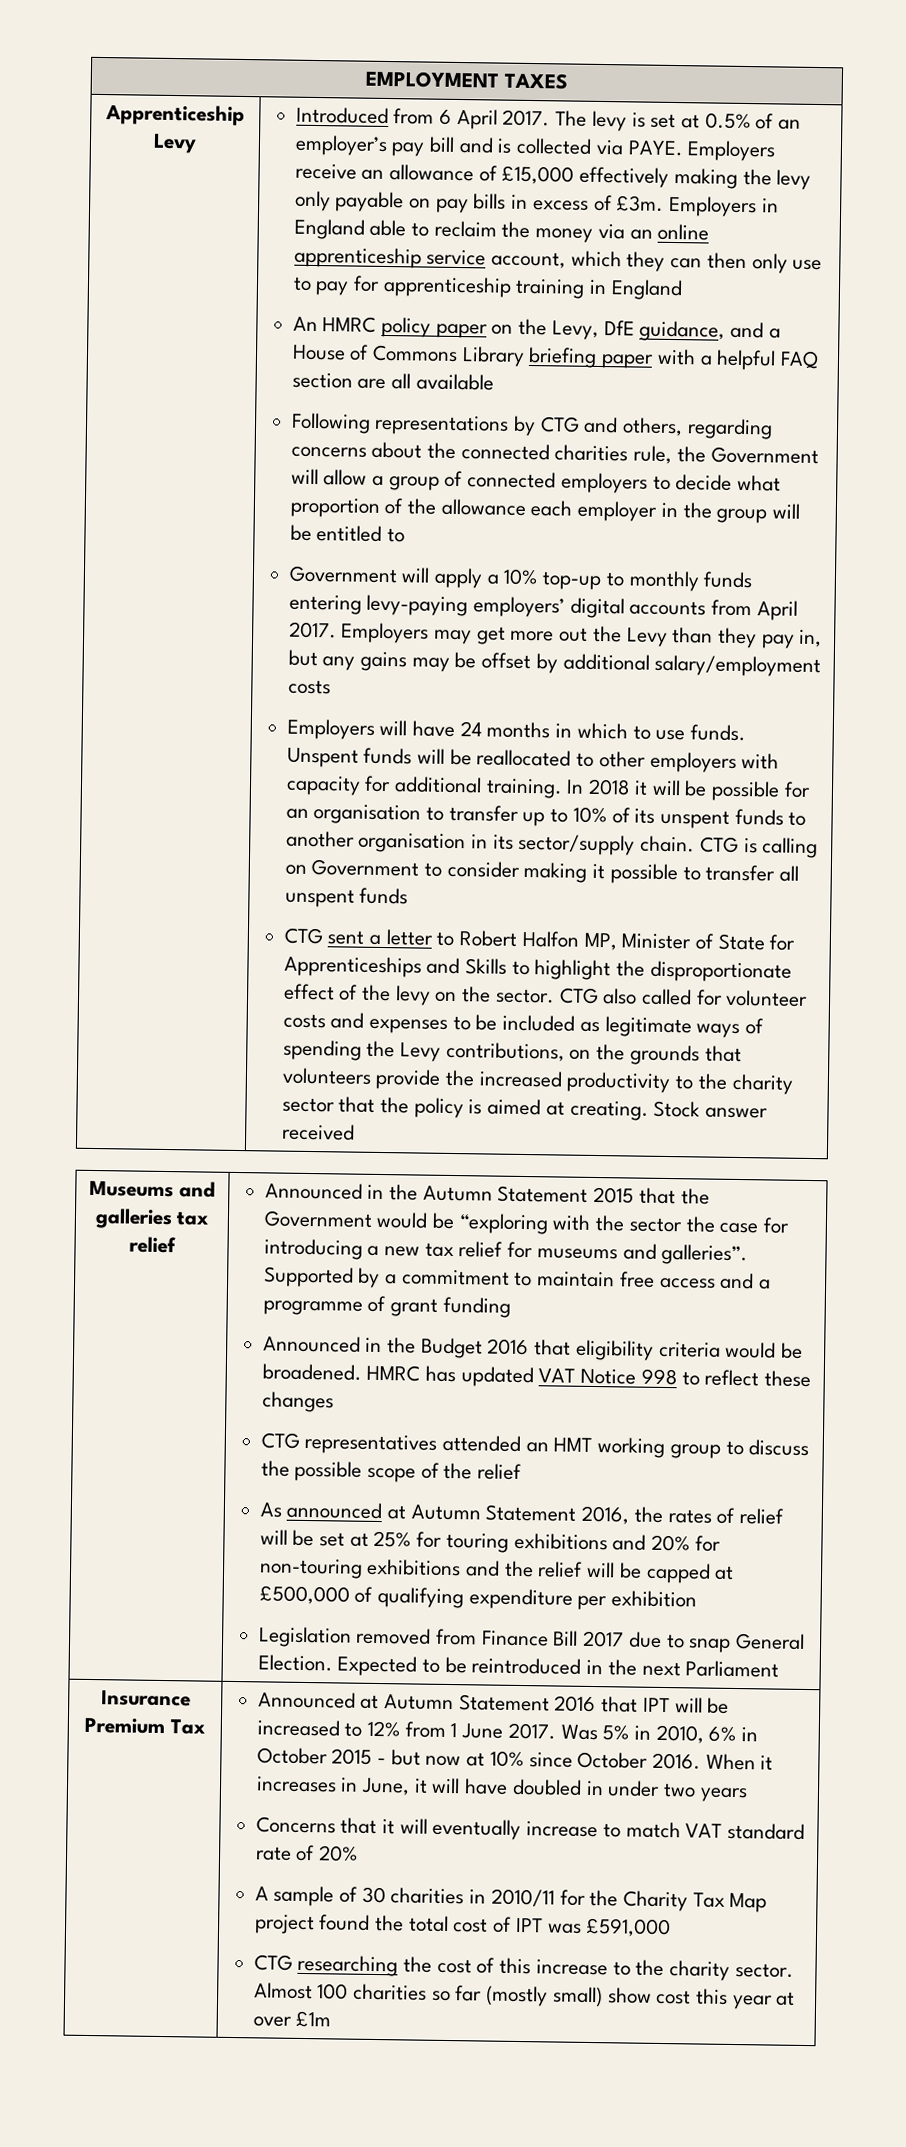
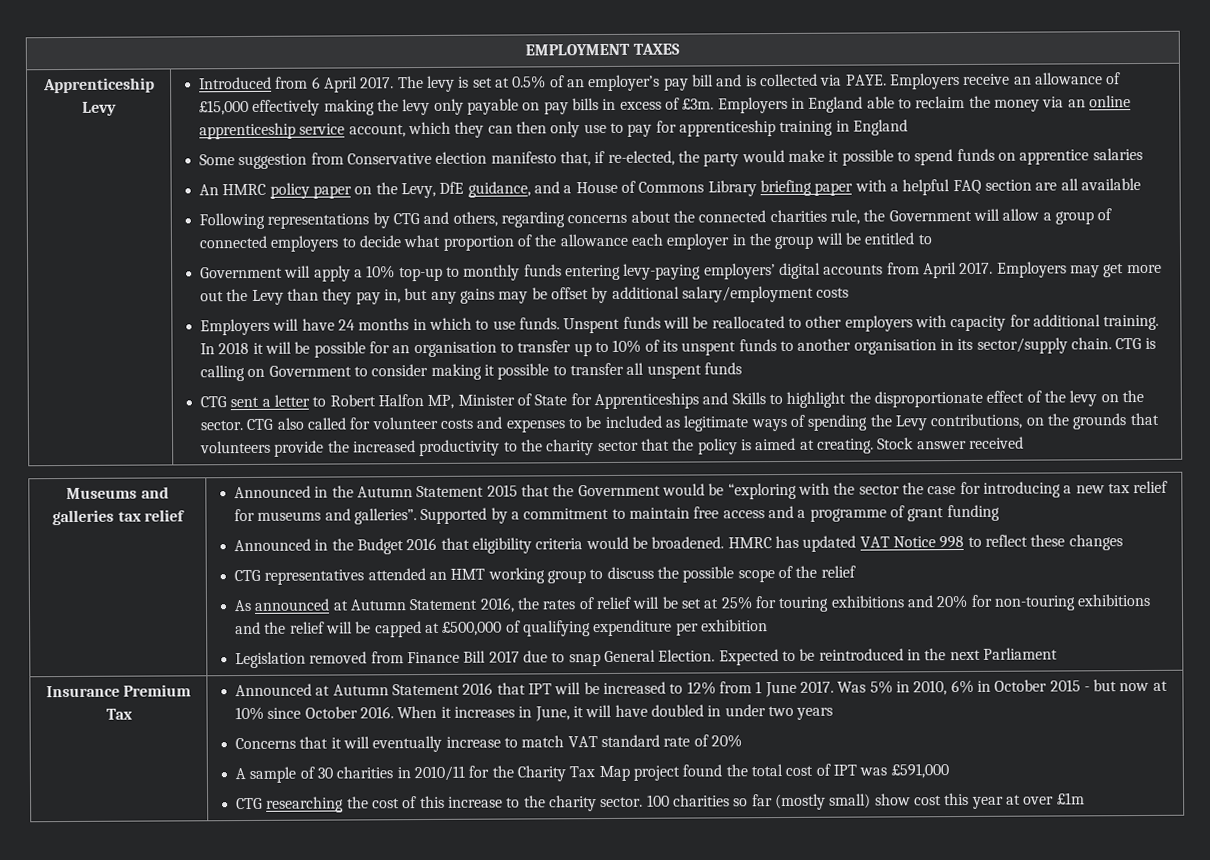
(683, 290) none -> [199,147,1143,170] // Some suggestion from Conservative election manifesto that, if re-elected, the party would make it possible to spend funds on apprentice salaries
[253,1982,313,2000] Almost -> (644, 802) none

